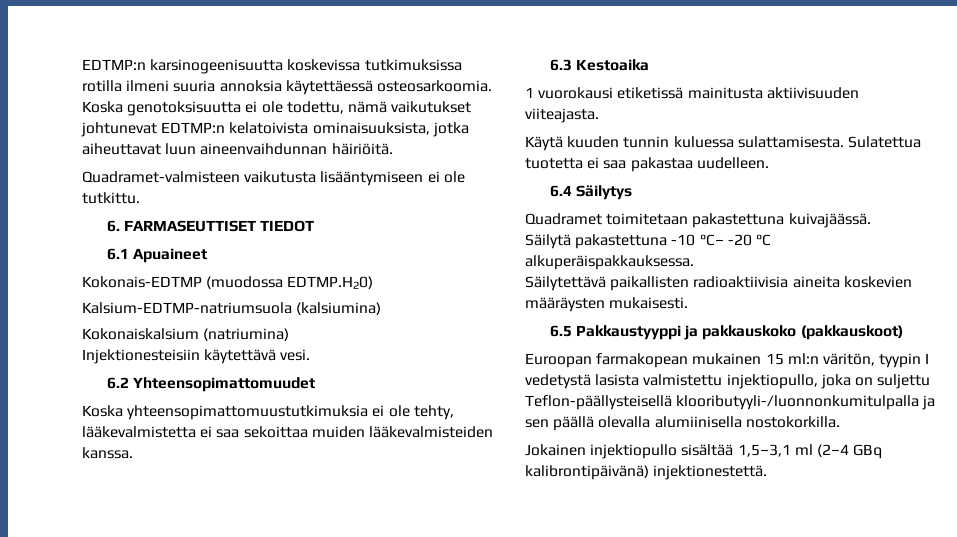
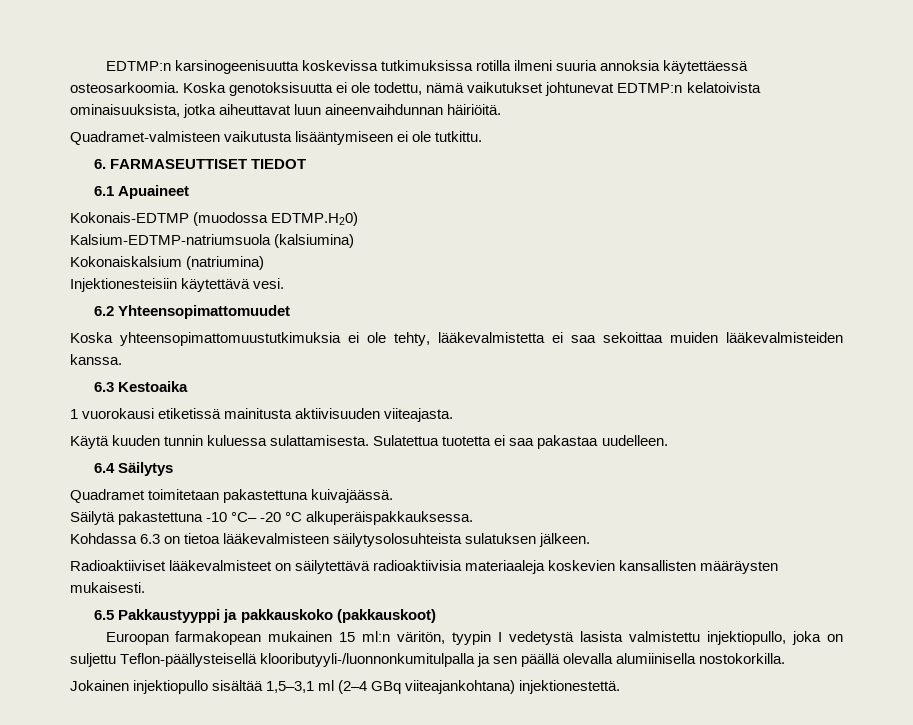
[525,276,912,291] Säilytettävä paikallisten radioaktiivisia aineita koskevien -> [70,533,591,547] [70,560,697,574] Kohdassa 6.3 on tietoa lääkevalmisteen säilytysolosuhteista sulatuksen jälkeen. // Radioaktiiviset lääkevalmisteet on säilytettävä radioaktiivisia materiaaleja koskevien kansallisten
[525,465,649,480] kalibrontipäivänä) -> [405,680,516,694] viiteajankohtana)

